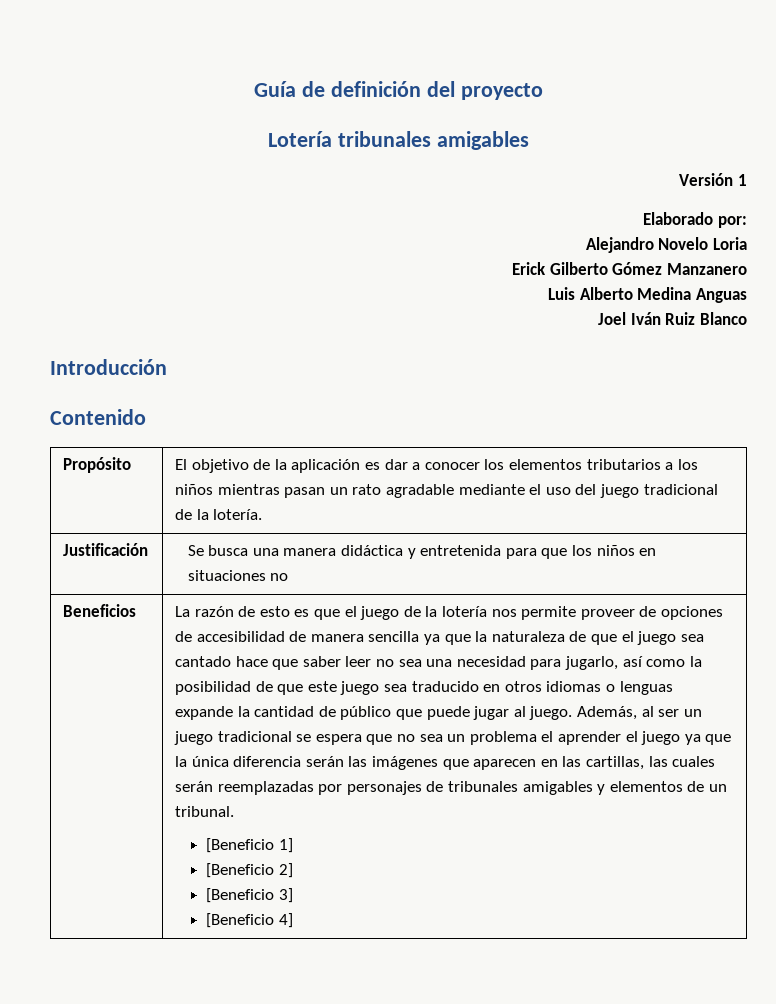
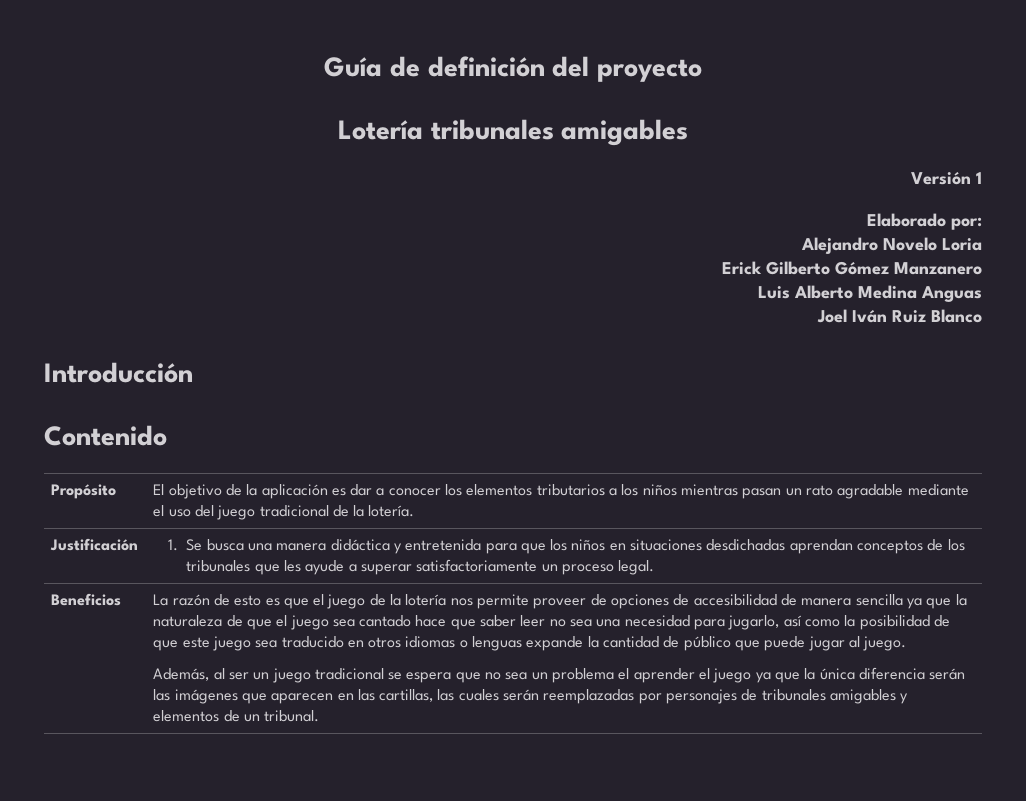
(149, 549) none -> [168,539,179,551] 1.
[270,573,289,581] no -> [706,539,965,554] [186,559,655,575] desdichadas aprendan conceptos de los tribunales que les ayude a superar satisfactoriamente un proceso legal.
(573, 713) none -> (907, 643) //
[206,838,293,853] [206,863,293,878] [206,888,293,903] [206,913,293,928] // [Beneficio 1] // [Beneficio 2] // [Beneficio 3] // [Beneficio 4] -> (320, 716) none

